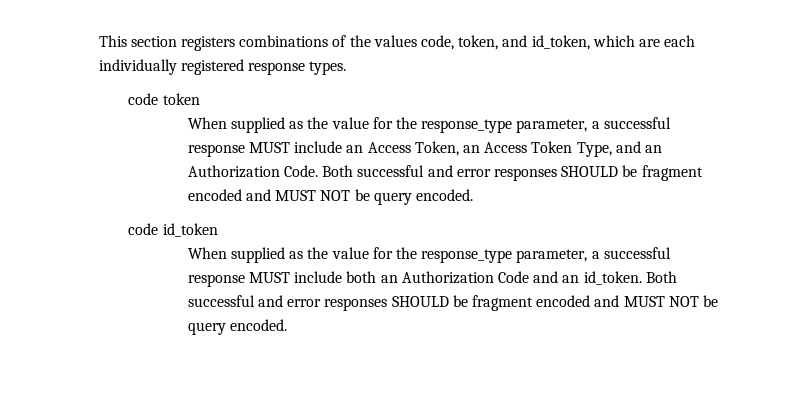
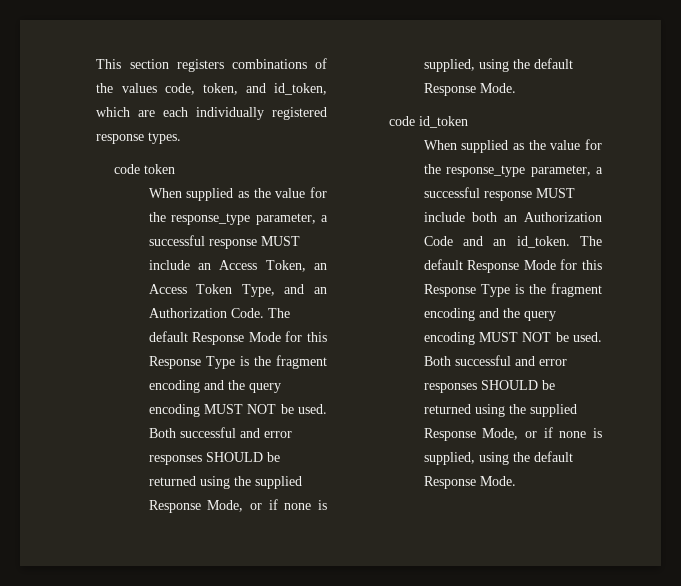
[322,165,703,181] [187,189,473,205] Both successful and error responses SHOULD be fragment encoded and MUST NOT be query encoded. -> [267,308,290,318] [148,331,327,345] [148,355,327,369] [148,380,281,393] [148,404,327,417] [148,427,292,438] [148,452,280,465] [148,476,302,489] [148,499,327,513] [423,58,573,72] [423,83,516,96] The default Response Mode for this Response Type is the fragment encoding and the query encoding MUST NOT be used. Both successful and error responses SHOULD be returned using the supplied Response Mode, or if none is supplied, using the default Response Mode.
[645,271,677,283] [187,295,718,311] [187,319,288,335] Both successful and error responses SHOULD be fragment encoded and MUST NOT be query encoded. -> [580,236,602,246] [423,259,602,273] [423,283,602,297] [423,308,556,321] [423,332,602,345] [423,355,567,366] [423,380,555,393] [423,404,577,417] [423,427,602,441] [423,451,573,465] [423,476,516,489] The default Response Mode for this Response Type is the fragment encoding and the query encoding MUST NOT be used. Both successful and error responses SHOULD be returned using the supplied Response Mode, or if none is supplied, using the default Response Mode.

